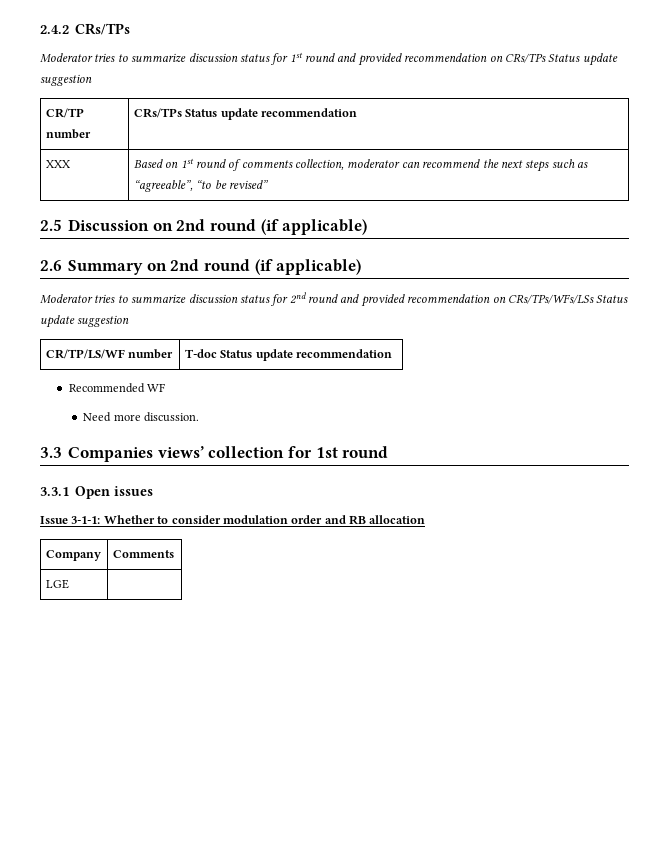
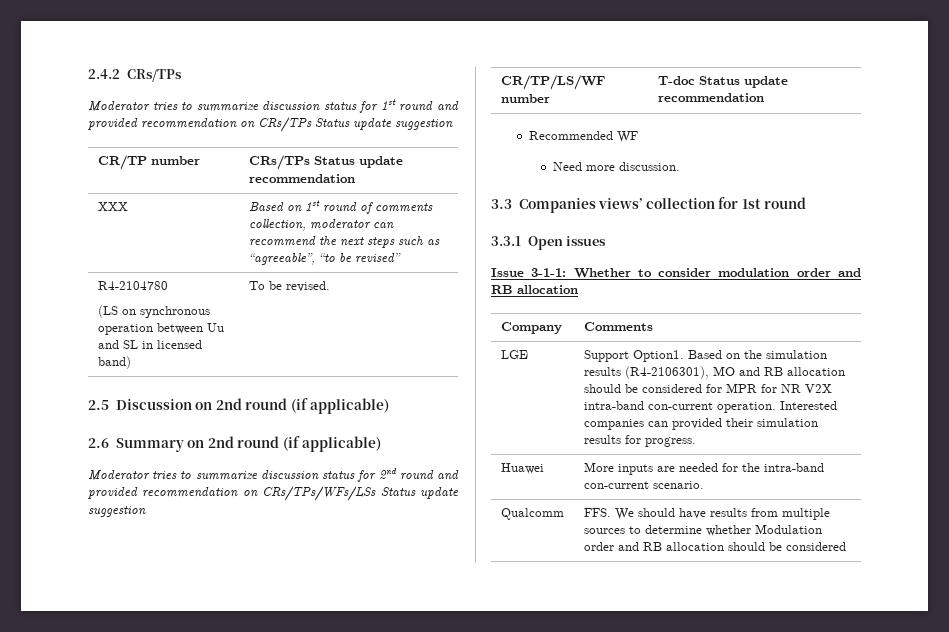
(268, 184) none -> [97,281,168,290] [97,305,210,318] [97,323,224,335] [97,340,202,349] [97,356,131,369] [248,281,330,292] // R4-2104780 // (LS on synchronous operation between Uu and SL in licensed band) | To be revised.
(69, 584) none -> [583,350,827,362] [583,366,845,379] [583,383,832,393] [583,401,837,413] [583,418,818,430] [583,435,696,447] [500,463,544,474] [583,462,824,475] [583,481,704,489] [500,508,564,520] [583,508,830,520] [583,524,822,536] [583,542,846,551] Support Option1. Based on the simulation results (R4-2106301), MO and RB allocation should be considered for MPR for NR V2X intra-band con-current operation. Interested companies can provided their simulation results for progress. // Huawei | More inputs are needed for the intra-band con-current scenario. // Qualcomm | FFS. We should have results from multiple sources to determine whether Modulation order and RB allocation should be considered

